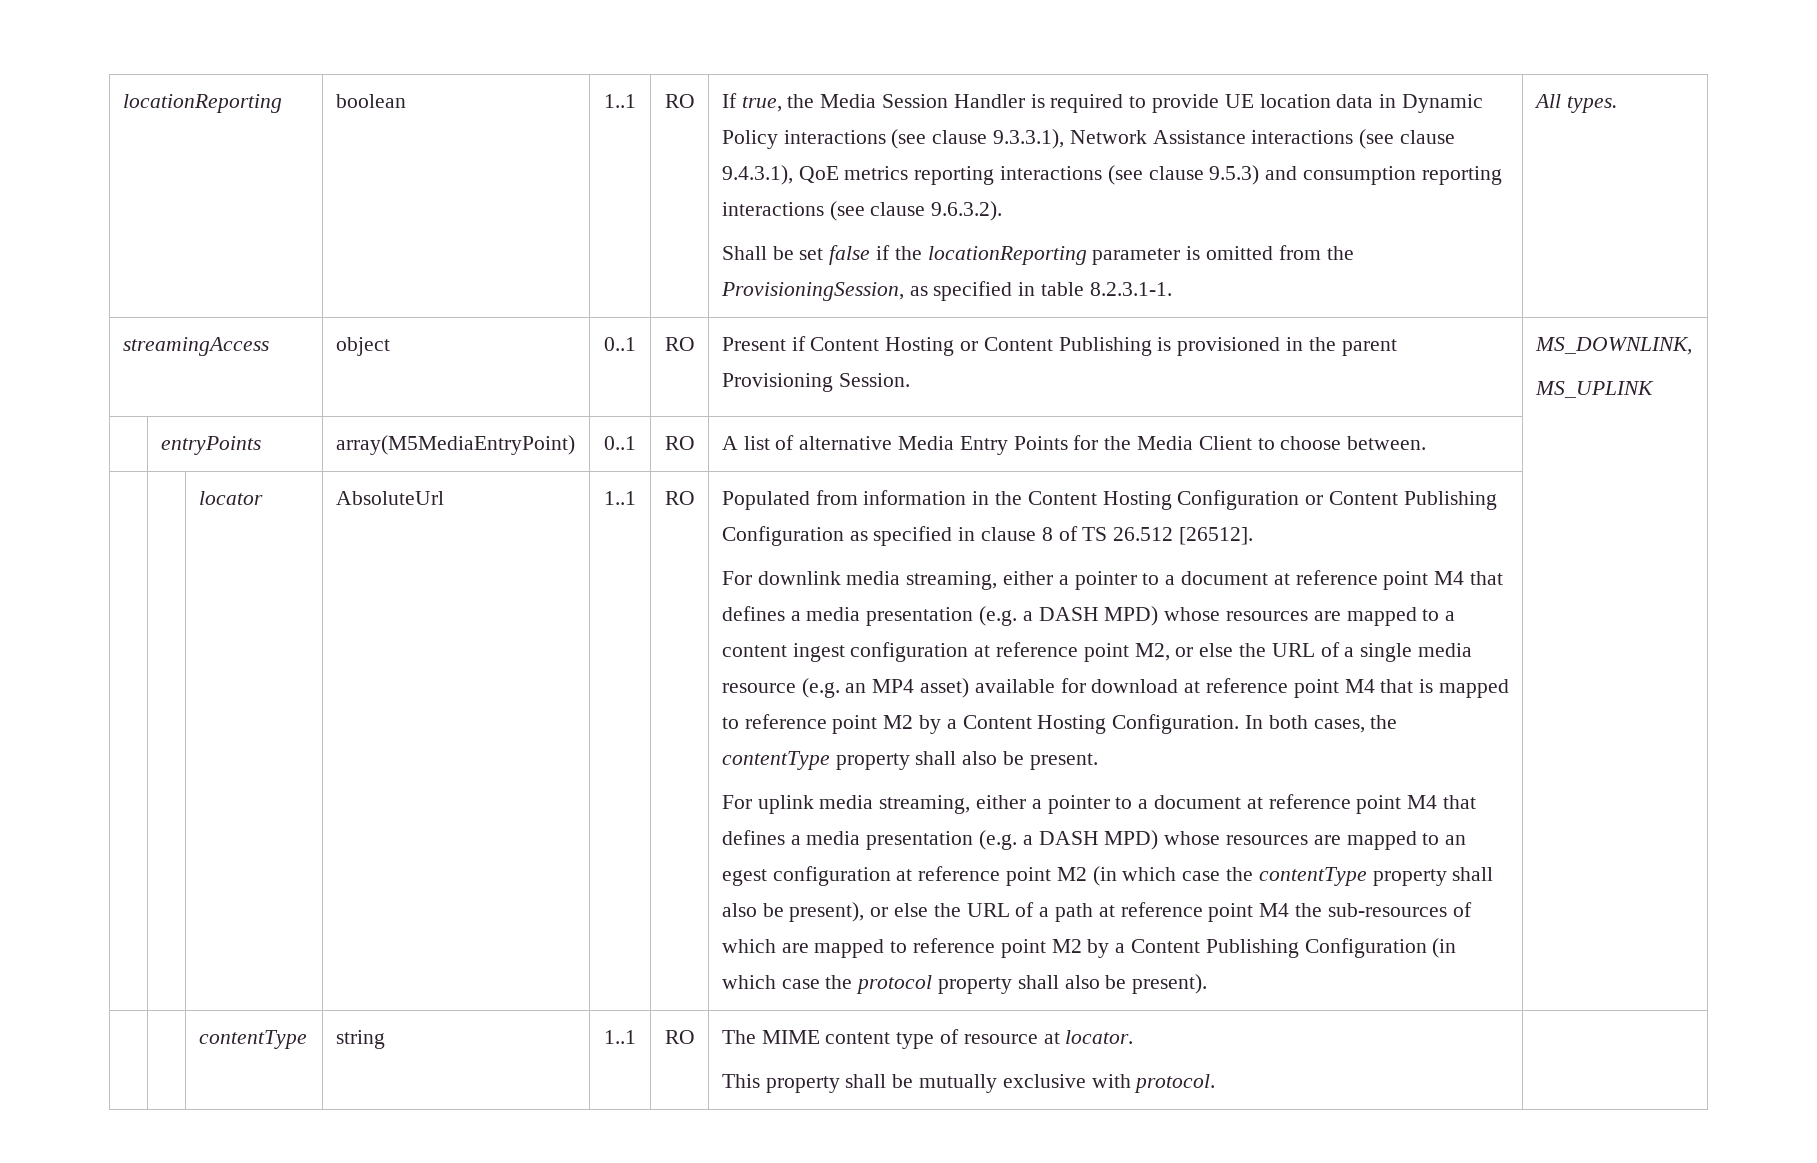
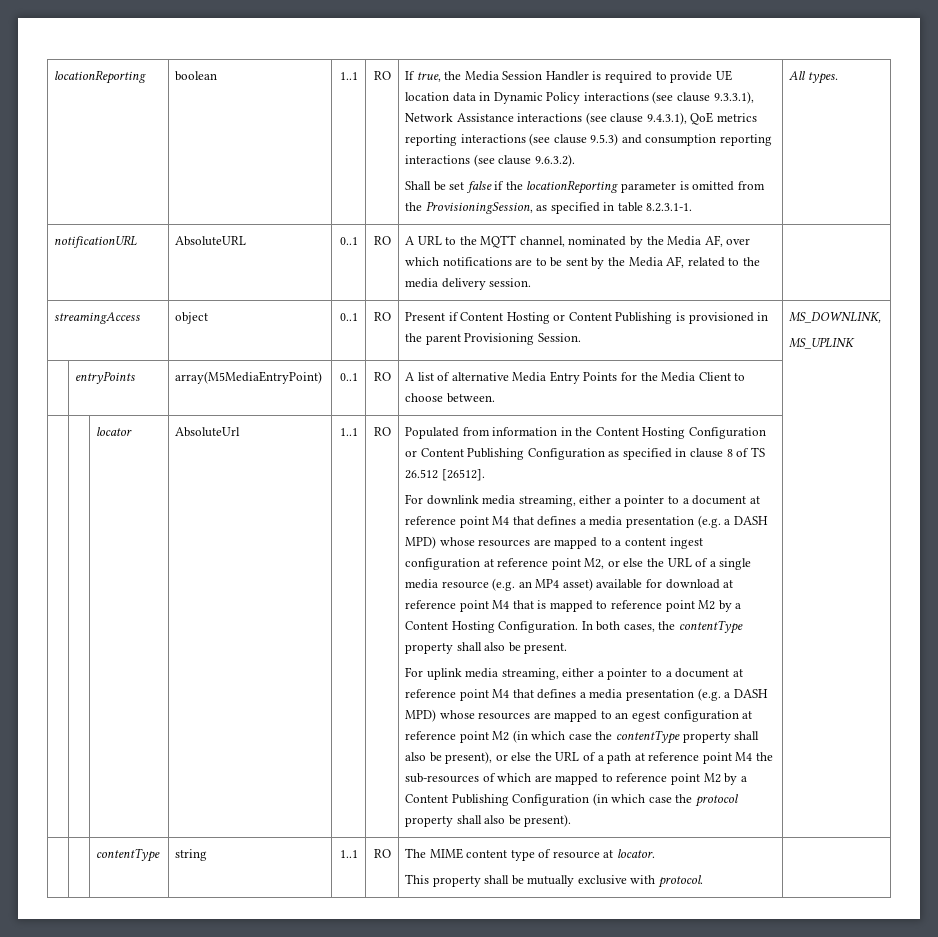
(1617, 104) none -> [54,235,138,248] [175,236,247,246] [339,237,358,245] [373,236,391,245] [405,235,751,248] [405,256,760,269] [405,278,532,290] // notificationURL | AbsoluteURL | 0..1 | RO | A URL to the MQTT channel, nominated by the Media AF, over which notifications are to be sent by the Media AF, related to the media delivery session. |

